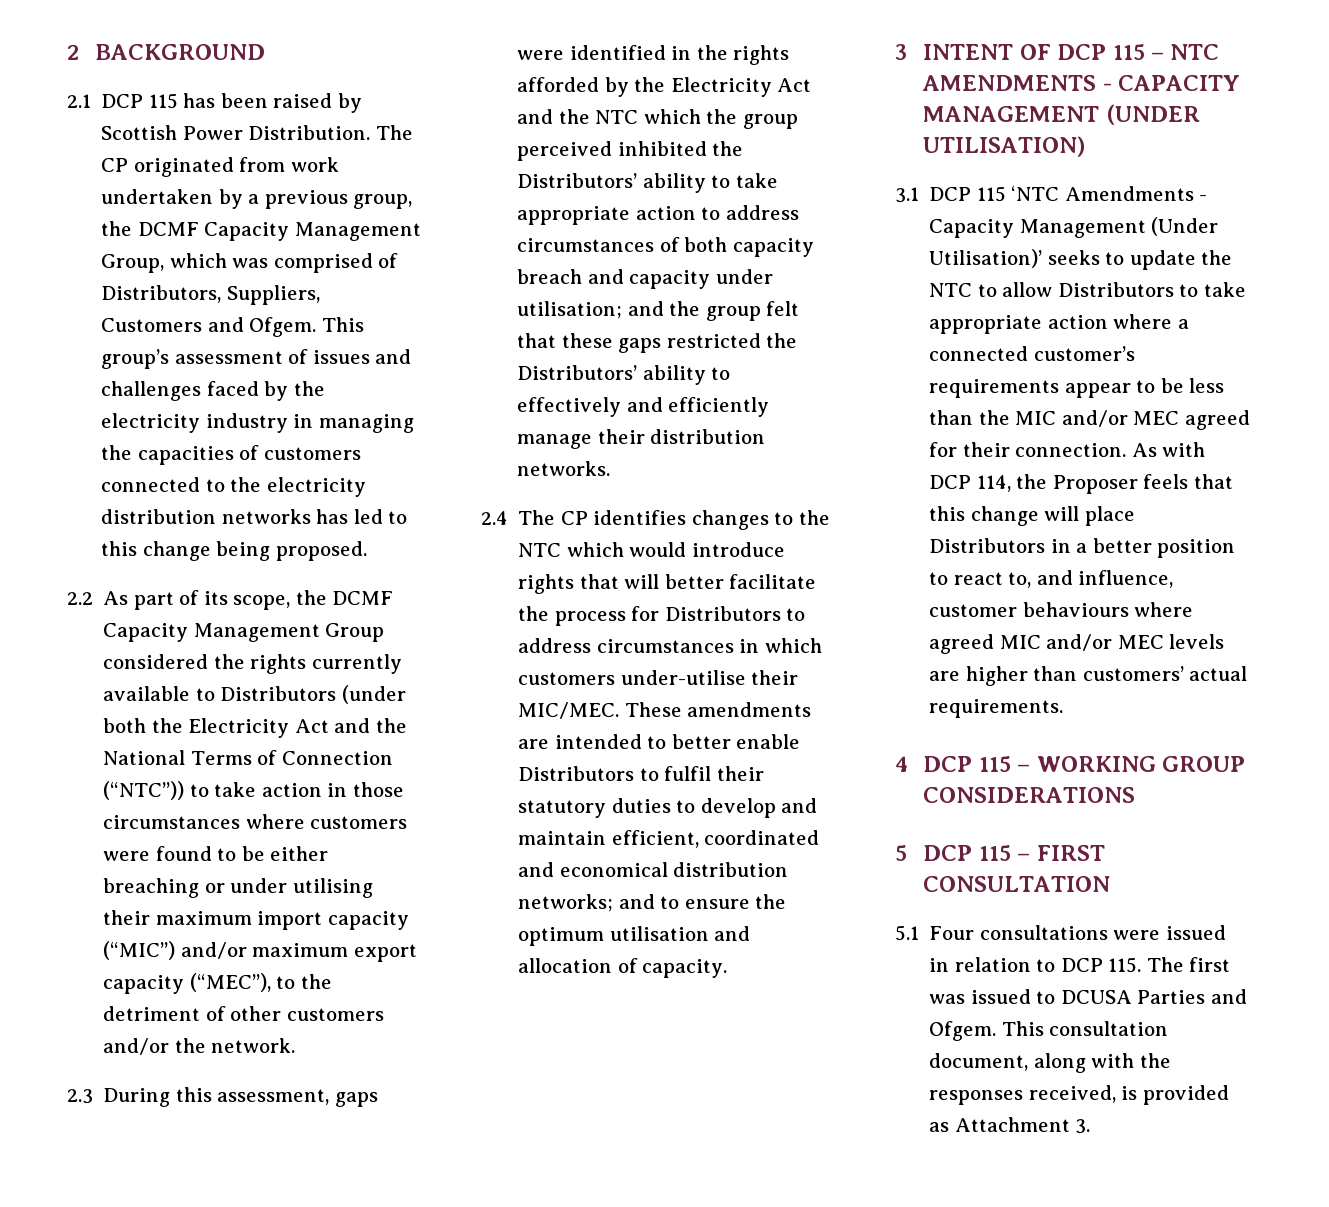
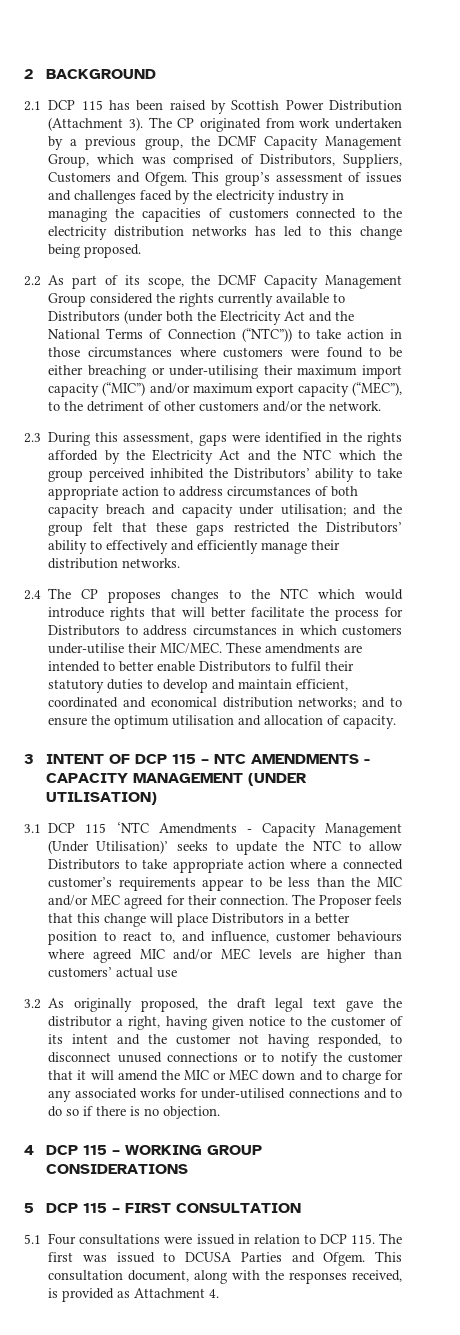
[248,125,371,140] Distribution. -> [329,100,402,111] [48,117,143,131] Distribution (Attachment 3).
[230,878,373,898] under utilising -> [169,365,259,379] under-utilising
[593,510,687,525] identifies -> [108,591,162,603] proposes
[1131,442,1206,457] [929,474,1048,492] As with DCP 114, the -> [291,894,315,905] The
[929,699,1064,718] requirements. -> [157,970,178,978] [24,998,402,1012] [48,1016,403,1030] [48,1034,402,1048] [48,1052,403,1066] [48,1069,403,1084] [48,1088,402,1102] [48,1106,221,1119] use // 3.2 As originally proposed, the draft legal text gave the distributor a right, having given notice to the customer of its intent and the customer not having responded, to disconnect unused connections or to notify the customer that it will amend the MIC or MEC down and to charge for any associated works for under-utilised connections and to do so if there is no objection.
[1075,1119,1091,1134] 3. -> [209,1289,220,1298] 4.

